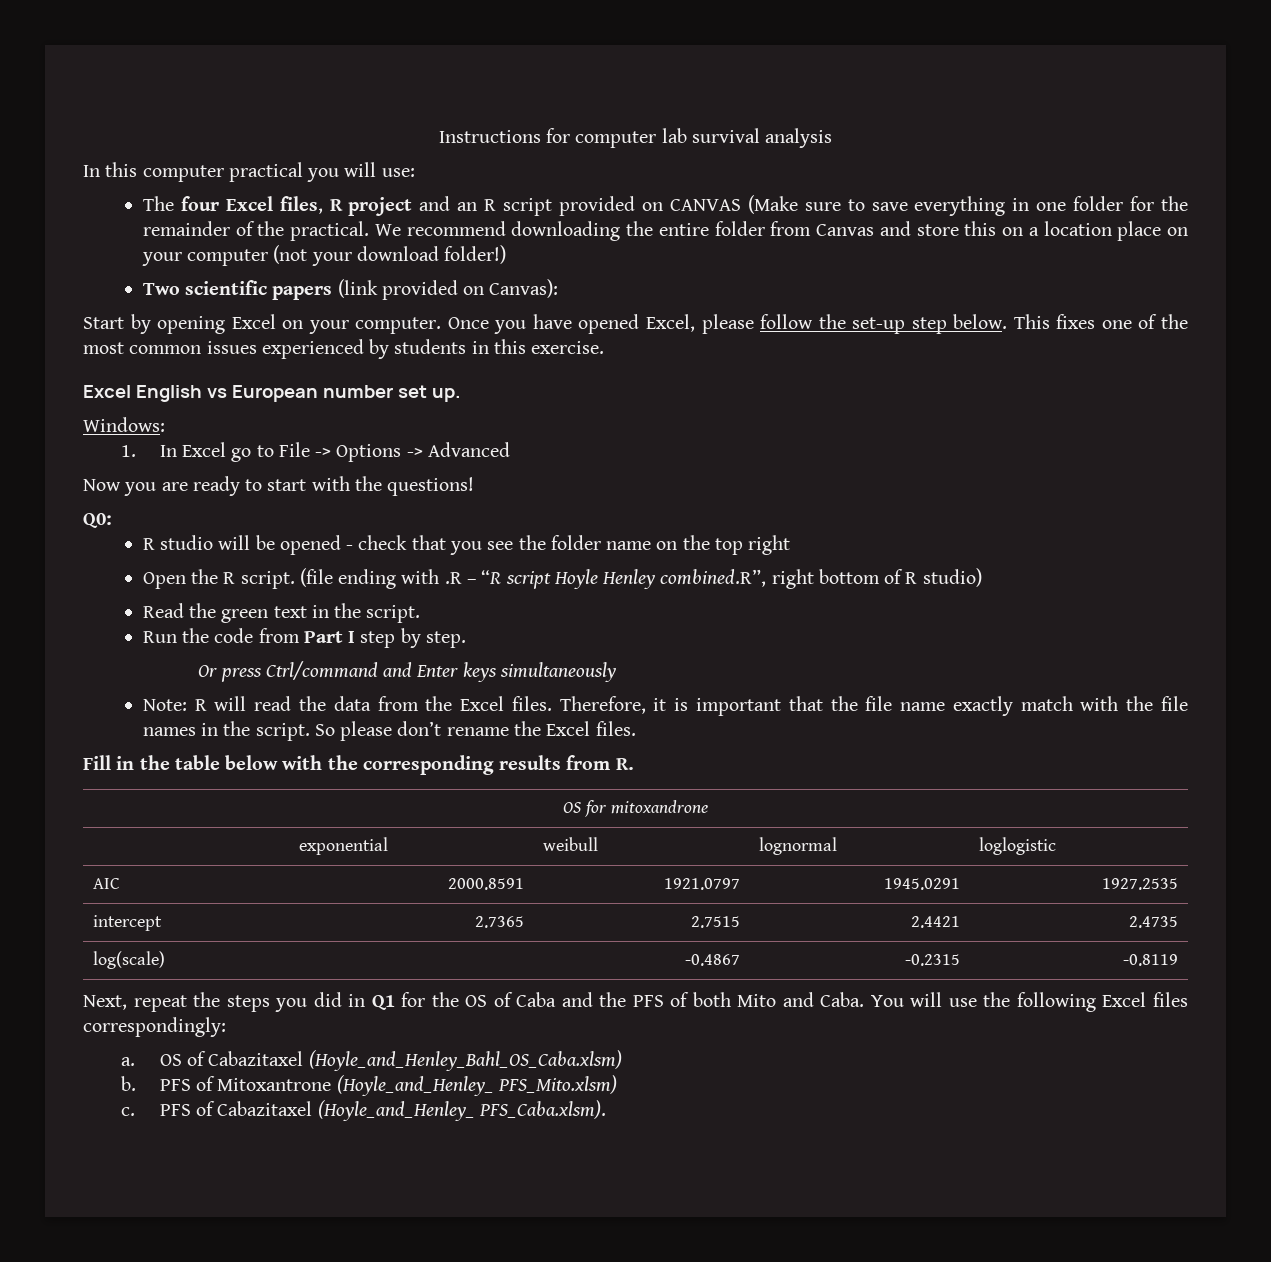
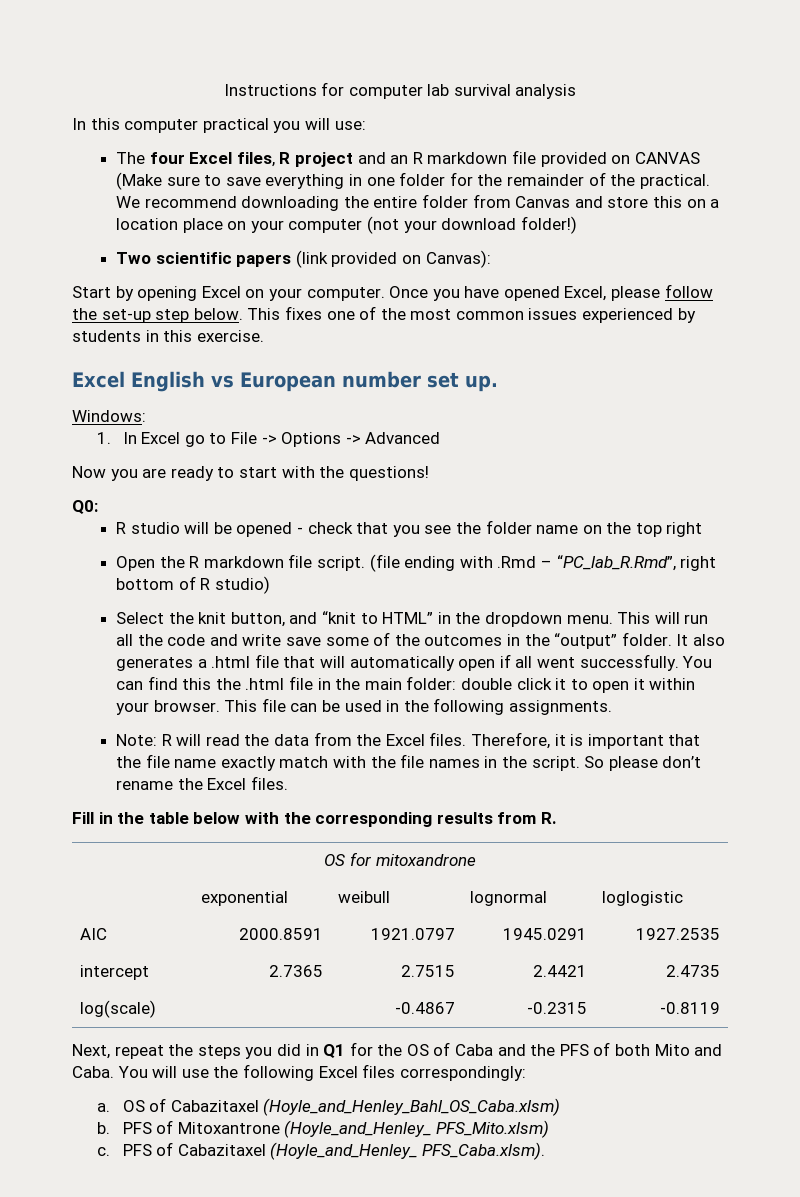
[503,198,553,216] script -> [427,150,536,164] markdown file
(236, 578) none -> [203,554,313,568] markdown file
[444,569,767,589] .R – “R script Hoyle Henley combined.R”, -> [497,555,676,571] .Rmd – “PC_lab_R.Rmd”,
[142,603,421,623] [142,628,467,648] [198,661,616,682] Read the green text in the script. // Run the code from Part I step by step. // Or press Ctrl/command and Enter keys simultaneously -> [116,611,709,627] [116,632,725,649] [116,654,713,671] [116,676,696,693] [116,698,612,715] Select the knit button, and “knit to HTML” in the dropdown menu. This will run all the code and write save some of the outcomes in the “output” folder. It also generates a .html file that will automatically open if all went successfully. You can find this the .html file in the main folder: double click it to open it within your browser. This file can be used in the following assignments.

